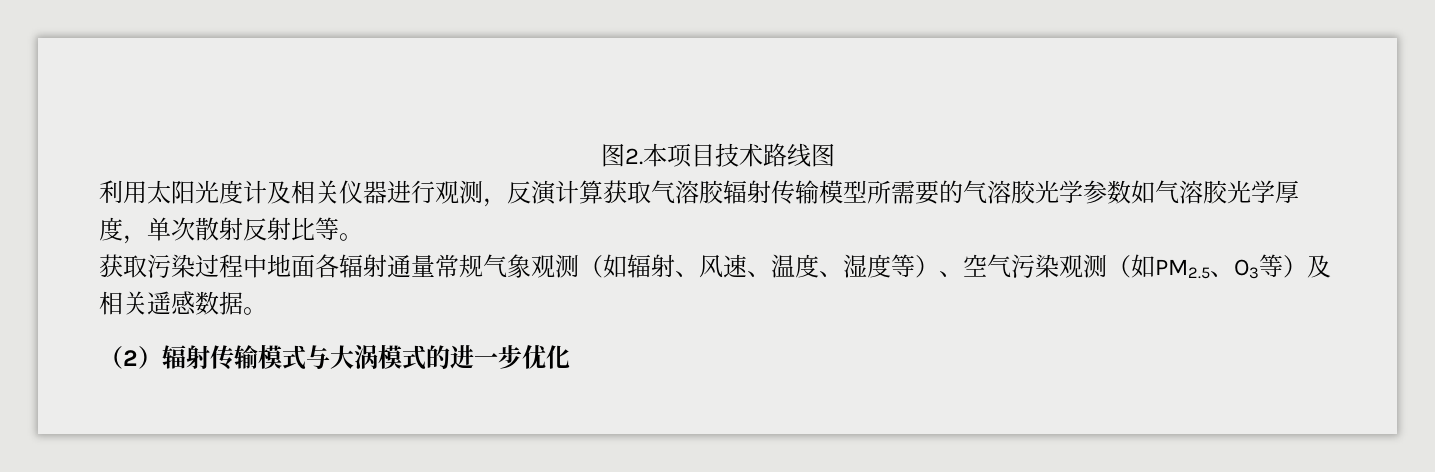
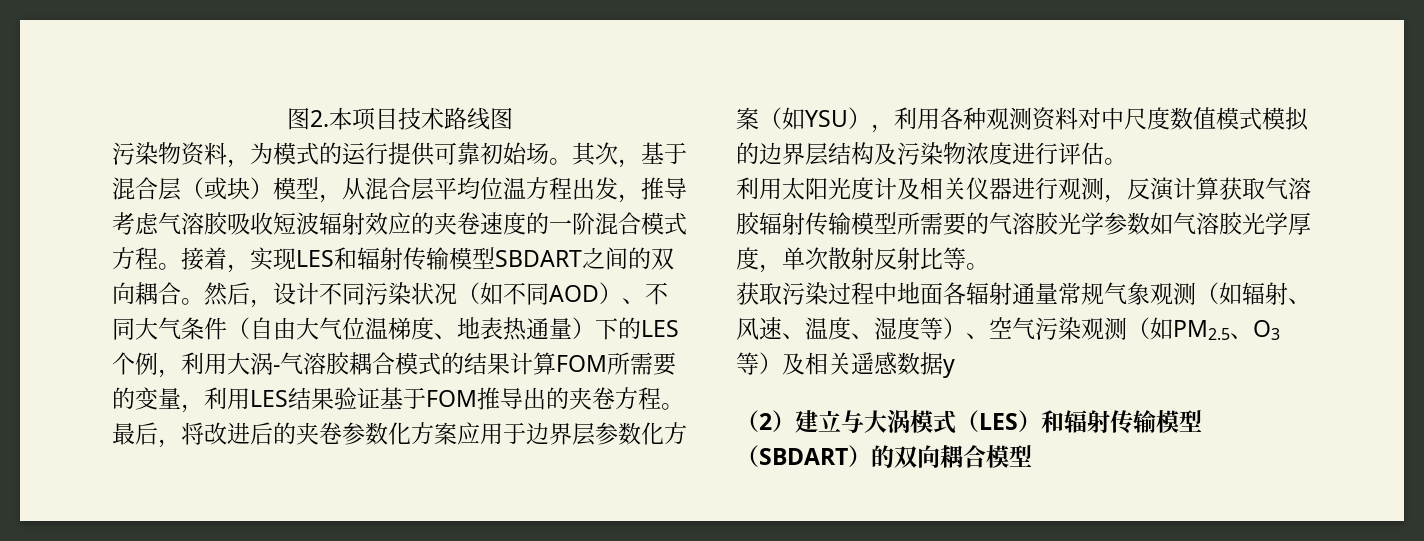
(835, 155) none -> [112,142,687,168] [112,177,687,203] [112,212,687,235] [112,247,674,273] [112,282,668,308] [112,317,679,341] [112,352,676,378] [112,387,684,413] [112,422,687,448] [736,107,1309,133] [736,142,1127,166] // 污染物资料，为模式的运行提供可靠初始场。其次，基于混合层（或块）模型，从混合层平均位温方程出发，推导考虑气溶胶吸收短波辐射效应的夹卷速度的一阶混合模式方程。接着，实现LES和辐射传输模型SBDART之间的双向耦合。然后，设计不同污染状况（如不同AOD）、不同大气条件（自由大气位温梯度、地表热通量）下的LES个例，利用大涡-气溶胶耦合模式的结果计算FOM所需要的变量，利用LES结果验证基于FOM推导出的夹卷方程。最后，将改进后的夹卷参数化方案应用于边界层参数化方案（如YSU），利用各种观测资料对中尺度数值模式模拟的边界层结构及污染物浓度进行评估。
[243,307,267,315] 。 -> [943,359,955,378] y
[162,344,570,370] 辐射传输模式与大涡模式的进一步优化 -> [795,409,1202,434] [736,445,1032,468] 建立与大涡模式（LES）和辐射传输模型（SBDART）的双向耦合模型

